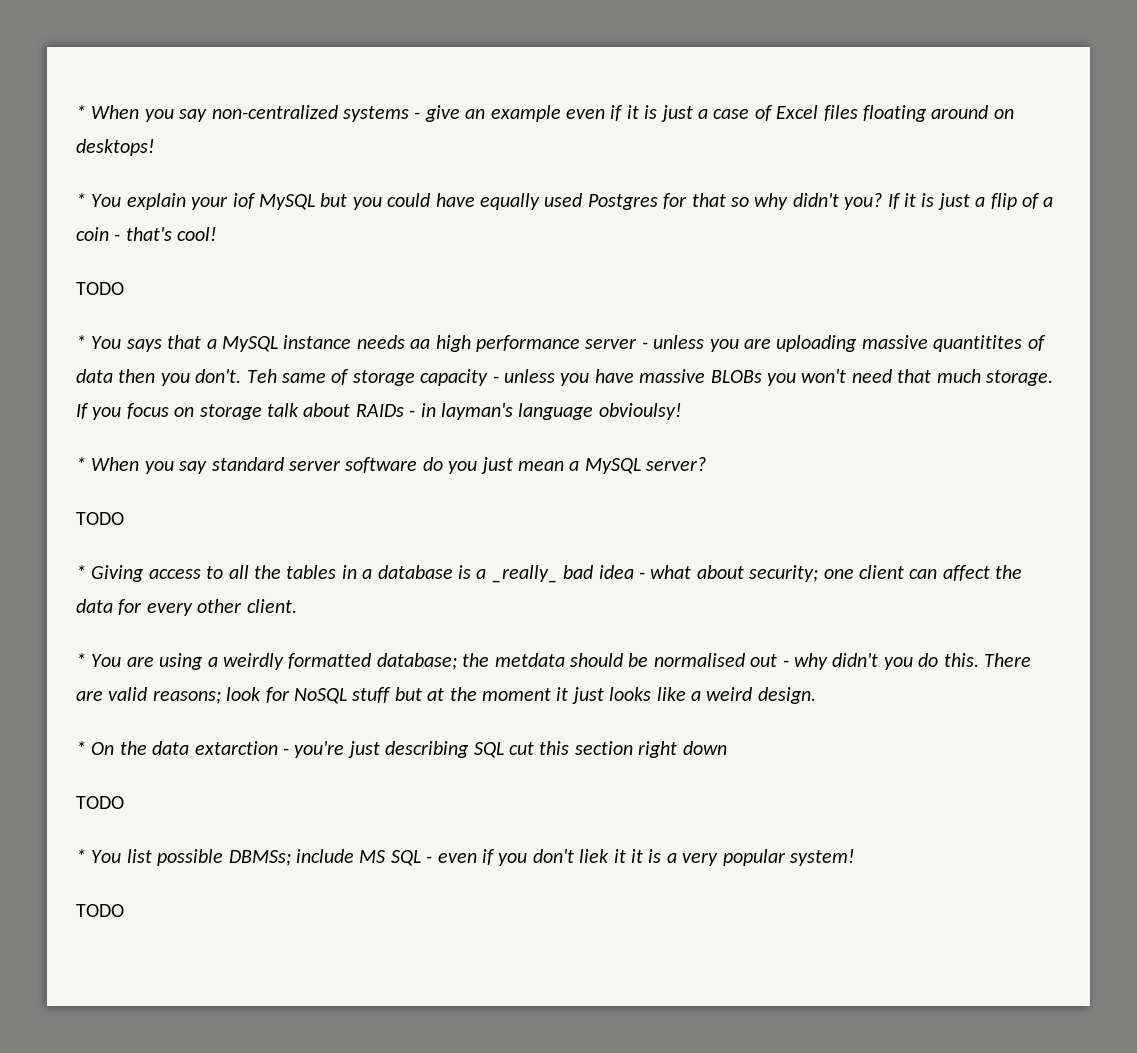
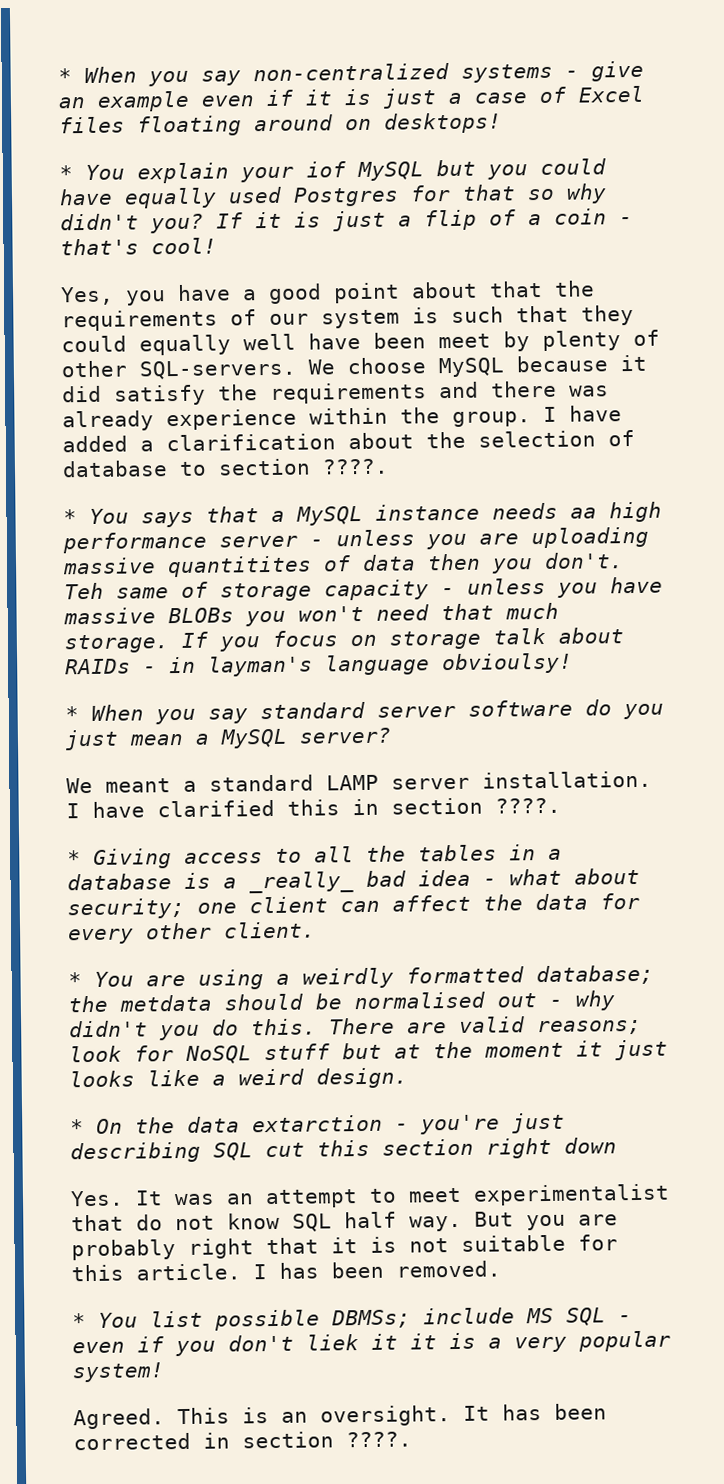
[76,282,124,295] TODO -> [60,280,595,306] [61,304,634,332] [61,329,660,356] [61,354,647,380] [62,380,609,406] [62,405,622,432] [62,429,635,453] [62,458,389,478] Yes, you have a good point about that the requirements of our system is such that they could equally well have been meet by plenty of other SQL-servers. We choose MySQL because it did satisfy the requirements and there was already experience within the group. I have added a clarification about the selection of database to section ????.
[76,512,124,525] TODO -> [66,770,652,794] [66,797,561,819] We meant a standard LAMP server installation. I have clarified this in section ????.
[76,796,124,809] TODO -> [70,1183,670,1209] [71,1211,618,1232] [71,1234,618,1261] [71,1260,501,1282] Yes. It was an attempt to meet experimentalist that do not know SQL half way. But you are probably right that it is not suitable for this article. I has been removed.
[76,904,124,917] TODO -> [73,1403,607,1430] [73,1431,412,1451] Agreed. This is an oversight. It has been corrected in section ????.

